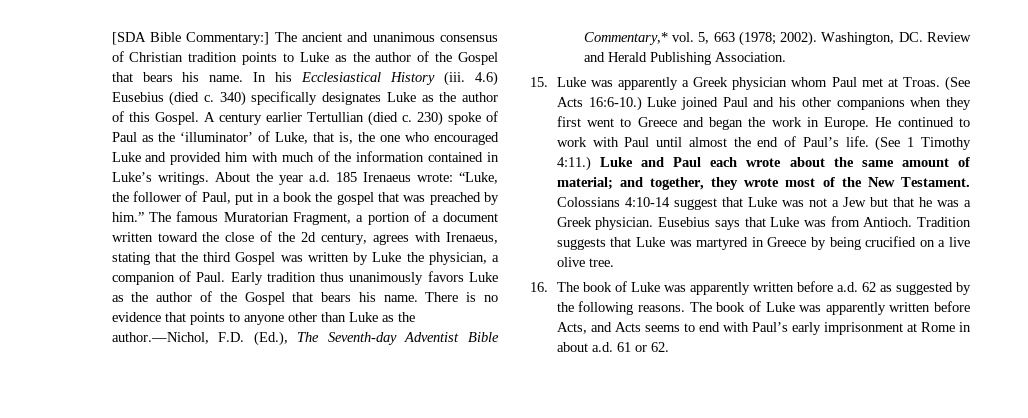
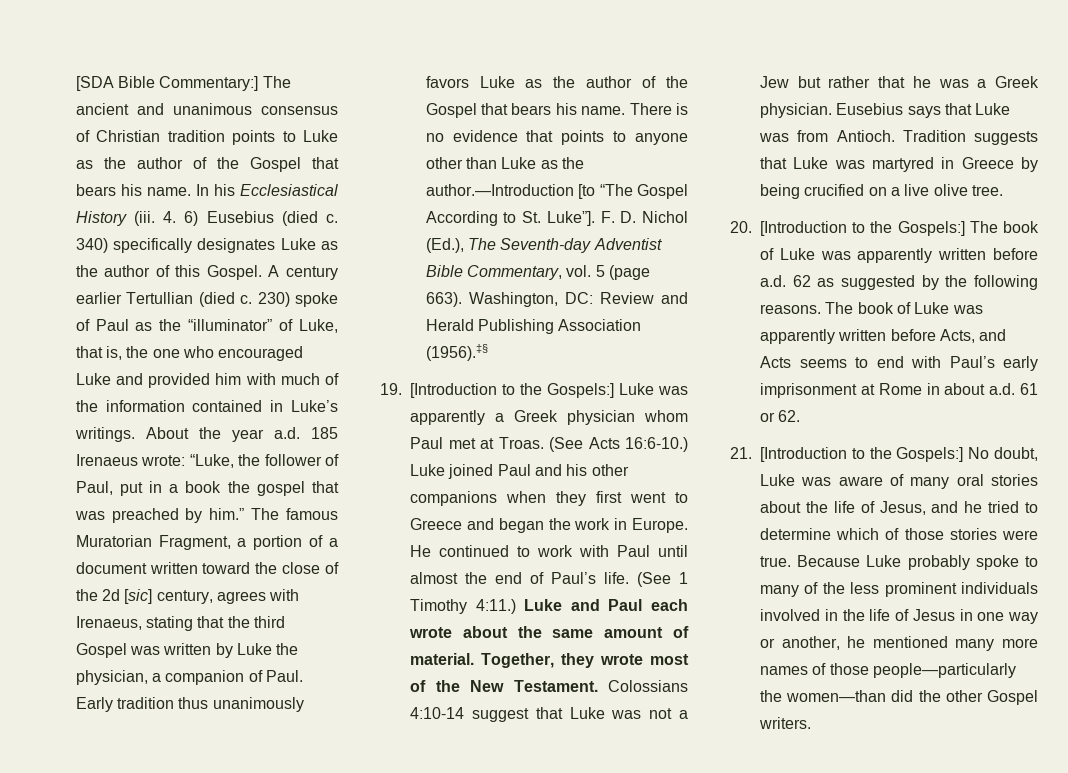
[474,71,498,86] 4.6) -> [163,211,199,226] 4. 6)
[180,132,254,142] ‘illuminator’ -> [188,319,273,331] “illuminator”
(317, 237) none -> [124,589,153,604] [sic]
[111,332,245,344] author.—Nichol, F.D. -> [425,184,688,199] [425,211,688,226] author.—Introduction [to “The Gospel According to St. Luke”]. F. D. Nichol
[583,31,972,46] [583,52,786,65] [530,77,548,87] Commentary,* vol. 5, 663 (1978; 2002). Washington, DC. Review and Herald Publishing Association. // 15. -> [467,265,650,280] [425,292,688,307] [425,319,642,334] [425,344,488,361] [380,383,614,398] Commentary, vol. 5 (page 663). Washington, DC: Review and Herald Publishing Association (1956).‡§ // 19. [Introduction to the Gospels:]
[556,177,705,190] material; and together, -> [410,653,554,668] material. Together,
(888, 202) none -> [828,76,871,88] rather
[530,282,548,292] 16. -> [730,221,965,236] 20. [Introduction to the Gospels:]
(669, 347) none -> [730,447,1038,462] [760,474,1038,489] [760,501,1038,515] [760,528,1038,540] [760,555,1038,570] [760,582,1038,597] [760,609,1038,624] [760,636,1038,651] [760,663,1016,678] [760,690,1038,705] [759,717,811,729] // 21. [Introduction to the Gospels:] No doubt, Luke was aware of many oral stories about the life of Jesus, and he tried to determine which of those stories were true. Because Luke probably spoke to many of the less prominent individuals involved in the life of Jesus in one way or another, he mentioned many more names of those people—particularly the women—than did the other Gospel writers.

